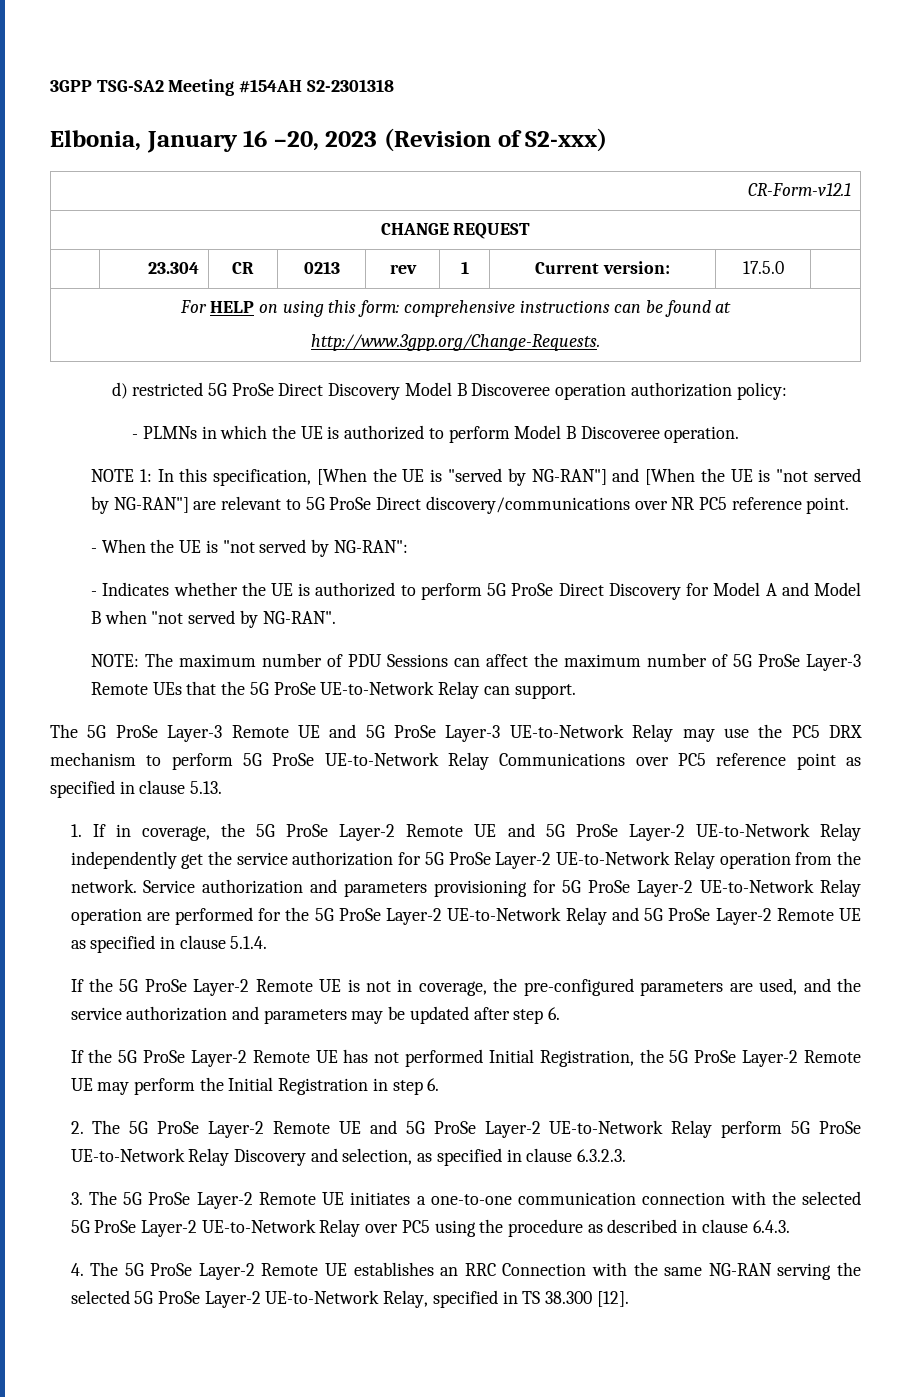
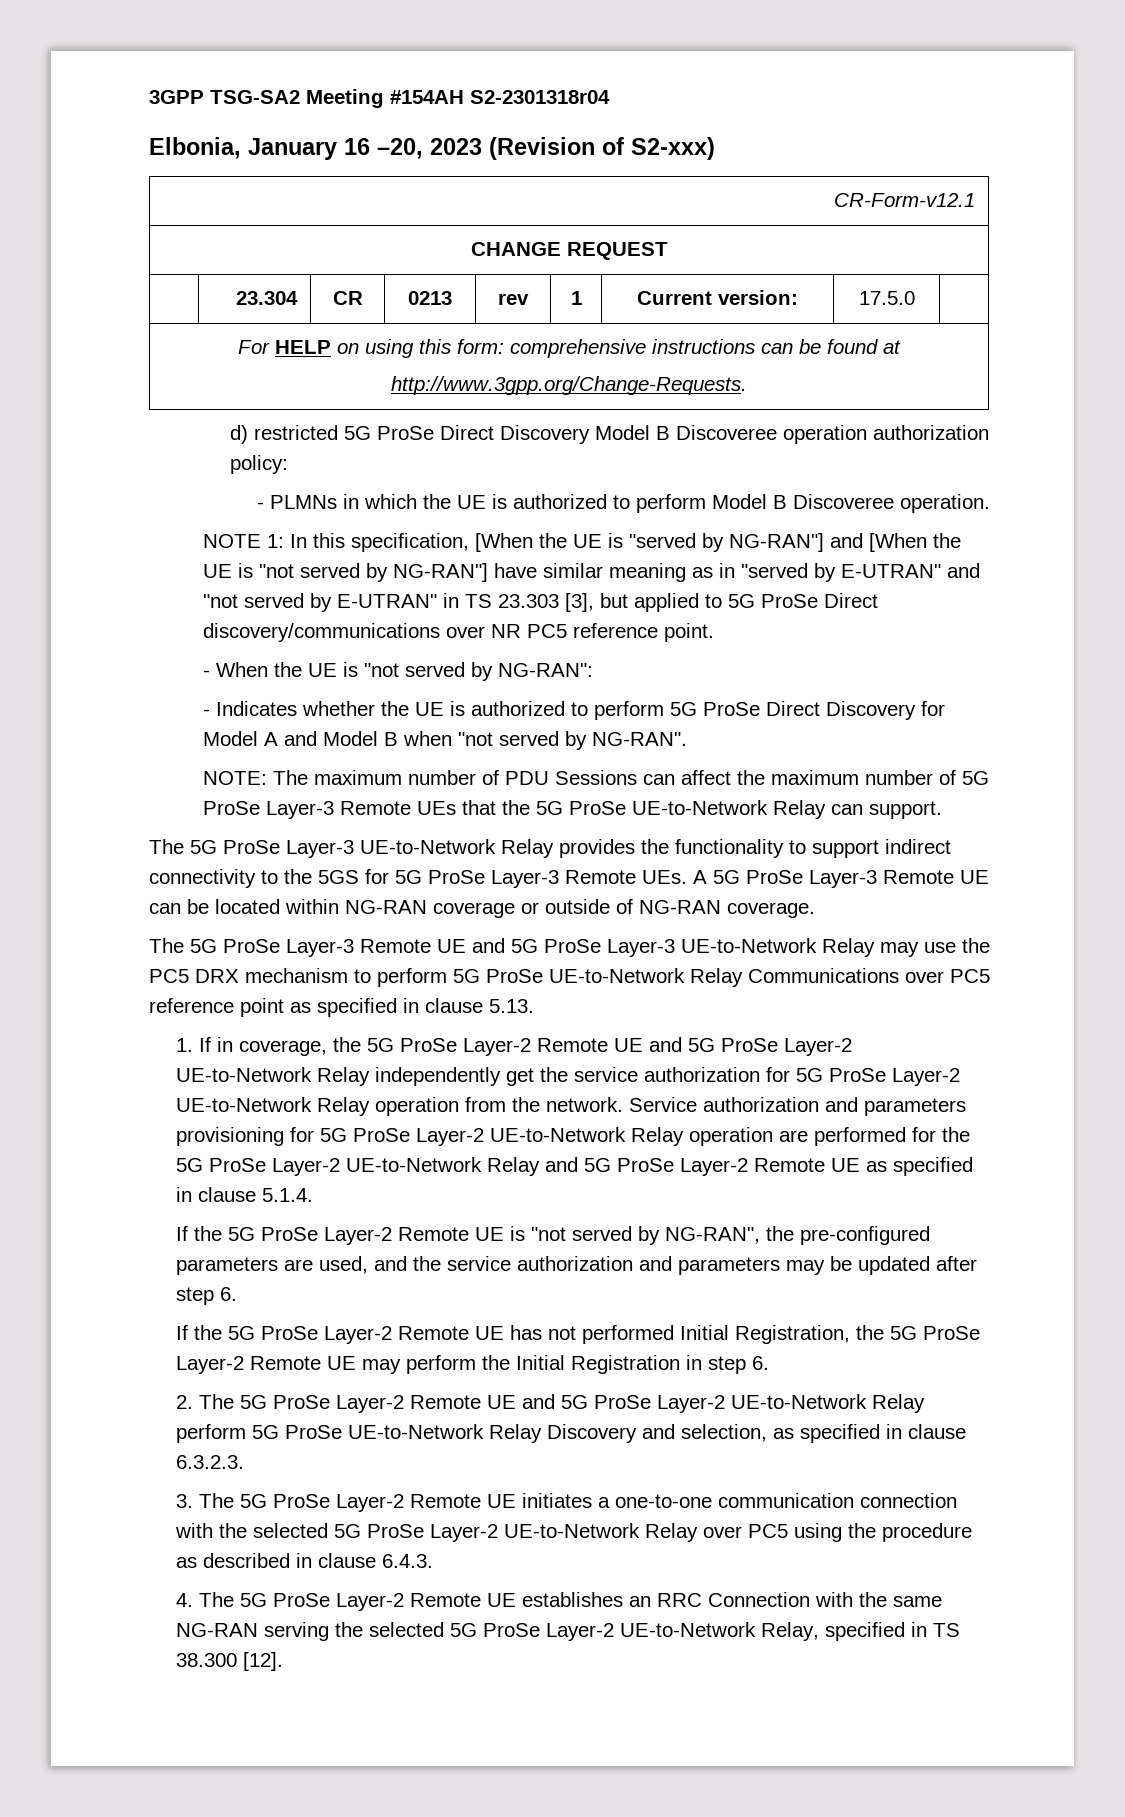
[306,79,394,92] S2-2301318 -> [470,90,610,104] S2-2301318r04
[193,496,282,510] are relevant -> [493,563,980,582] [202,593,699,612] have similar meaning as in "served by E-UTRAN" and "not served by E-UTRAN" in TS 23.303 [3], but applied
(576, 691) none -> [149,839,951,858] [149,869,989,888] [149,899,815,918] // The 5G ProSe Layer-3 UE-to-Network Relay provides the functionality to support indirect connectivity to the 5GS for 5G ProSe Layer-3 Remote UEs. A 5G ProSe Layer-3 Remote UE can be located within NG-RAN coverage or outside of NG-RAN coverage.
[366,979,487,996] not in coverage, -> [530,1226,760,1245] "not served by NG-RAN",

